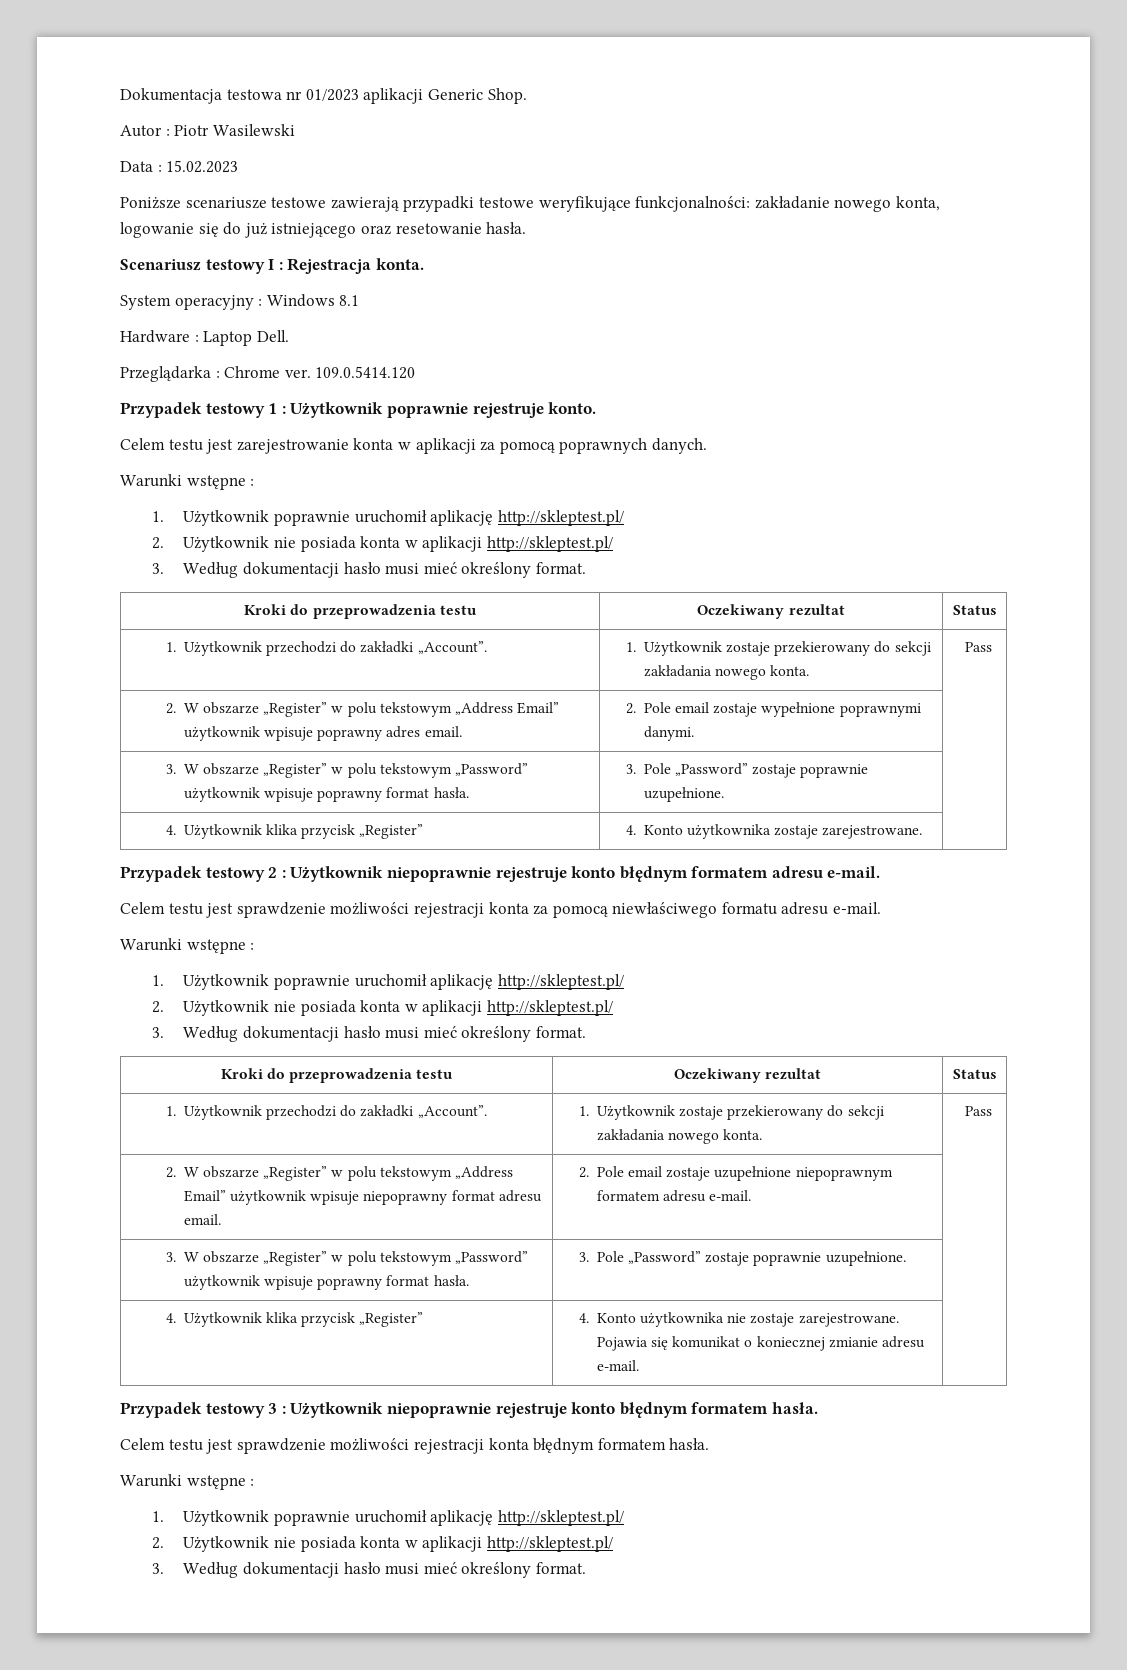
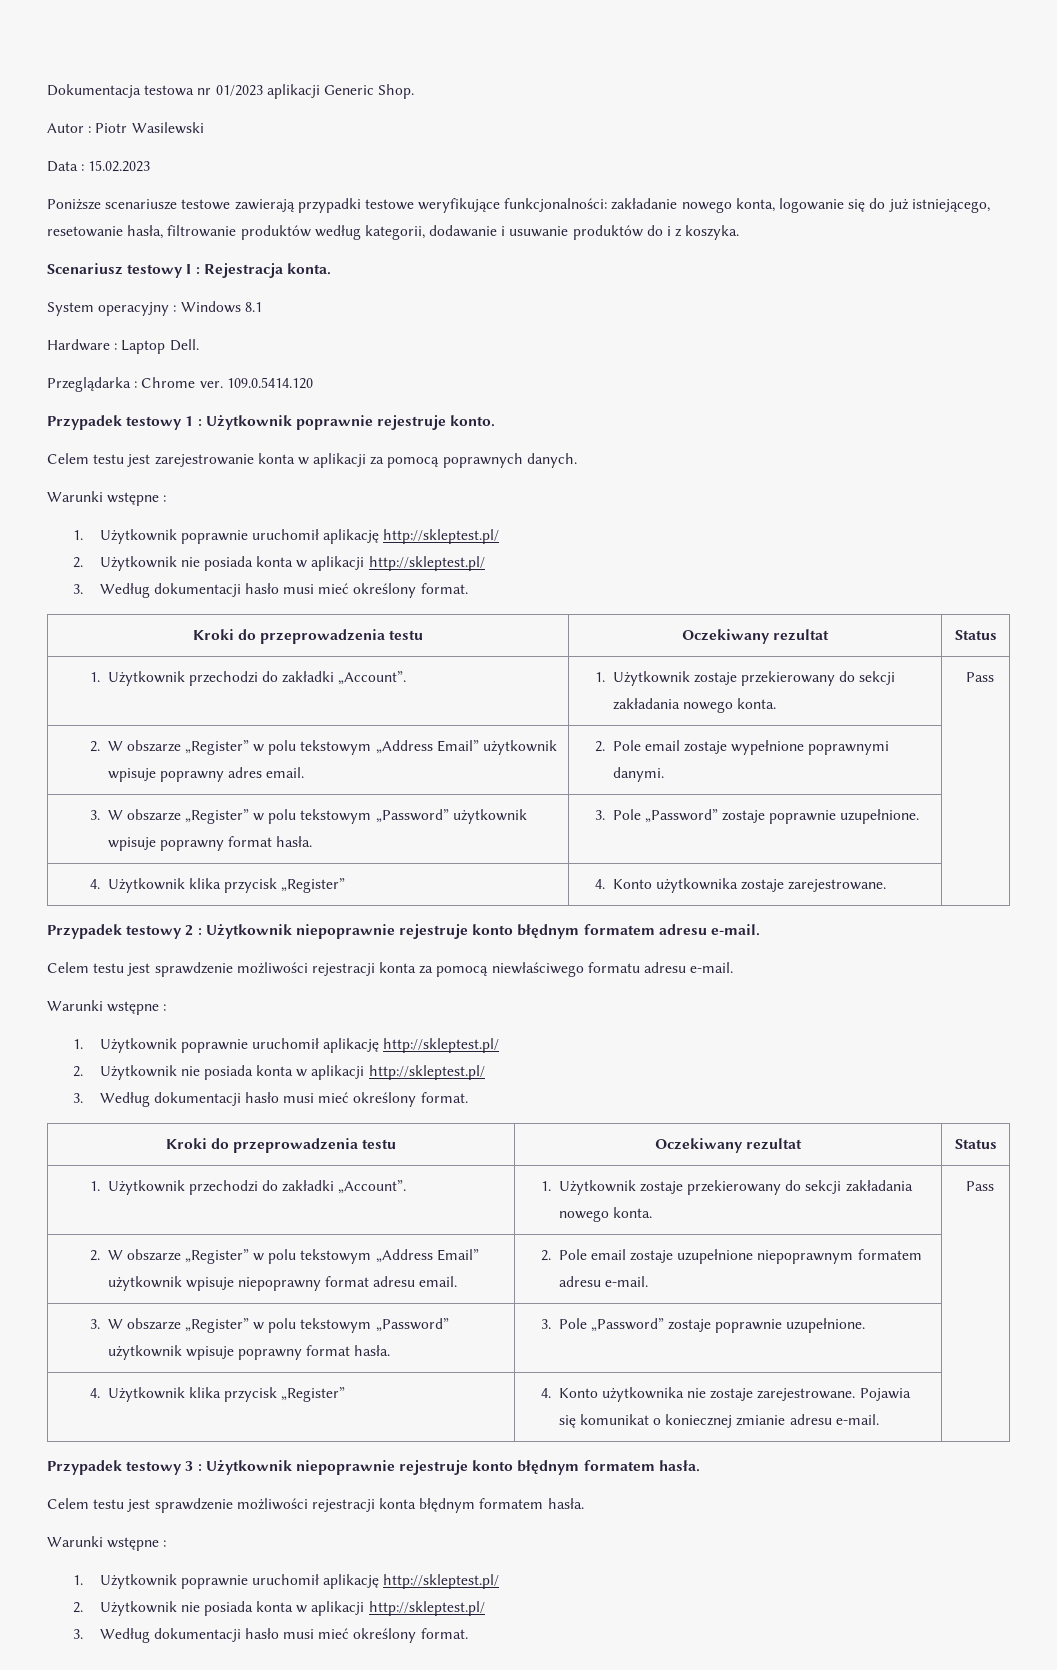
[271,222,527,238] istniejącego oraz resetowanie hasła. -> [911,199,990,213] [47,225,740,240] istniejącego, resetowanie hasła, filtrowanie produktów według kategorii, dodawanie i usuwanie produktów do i z koszyka.

